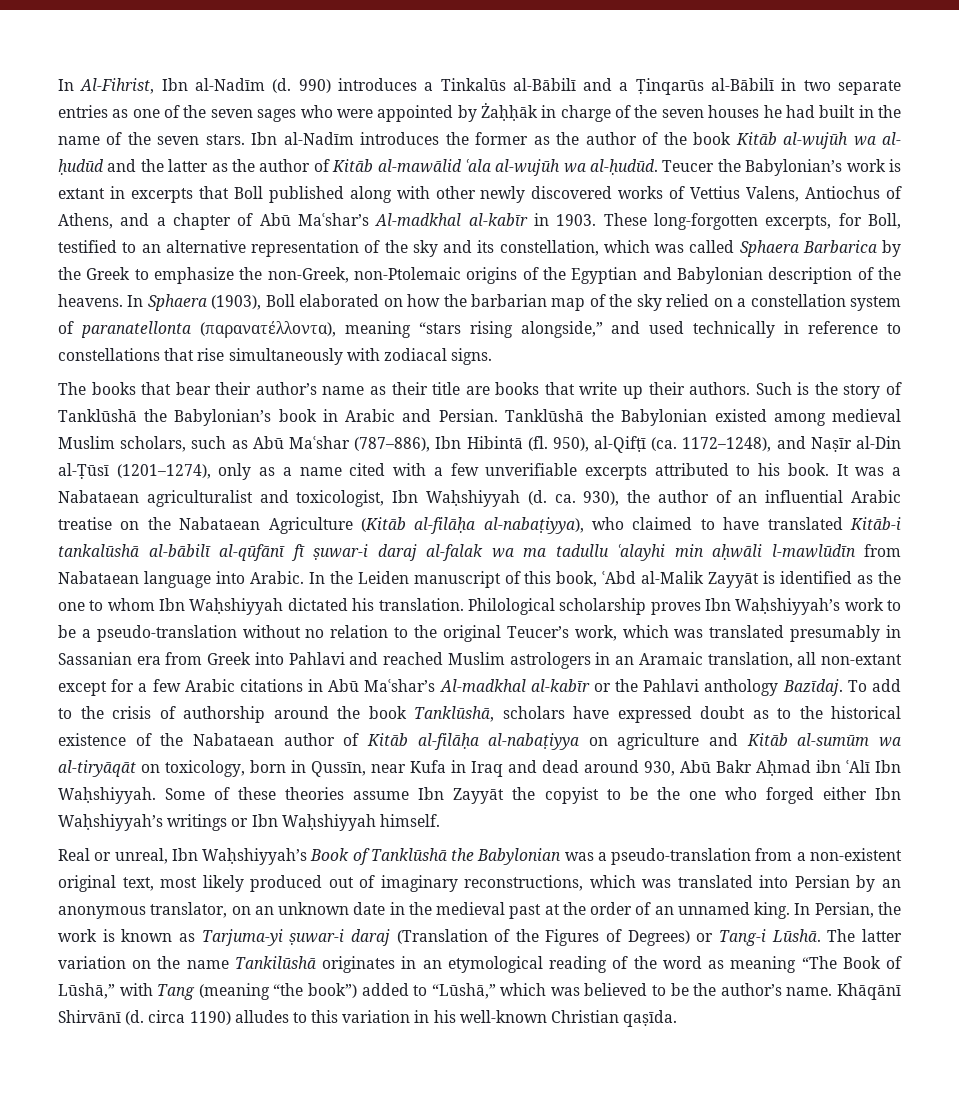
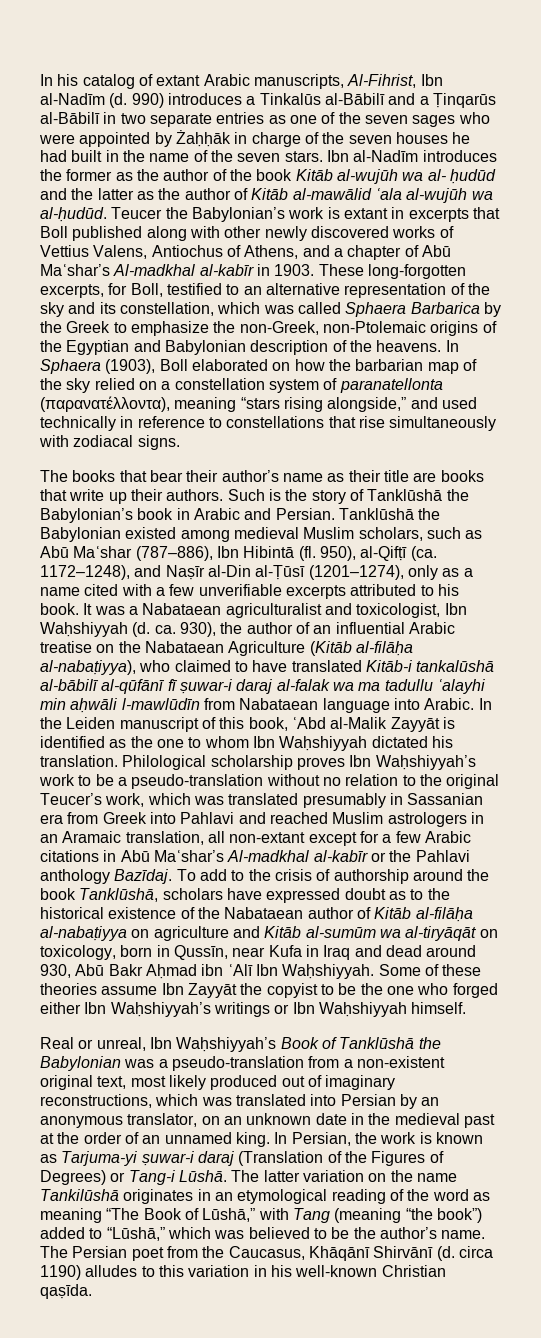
[58,79,74,91] In -> [40,74,344,89] In his catalog of extant Arabic manuscripts,
(833, 991) none -> [40,1246,305,1261] The Persian poet from the Caucasus,

